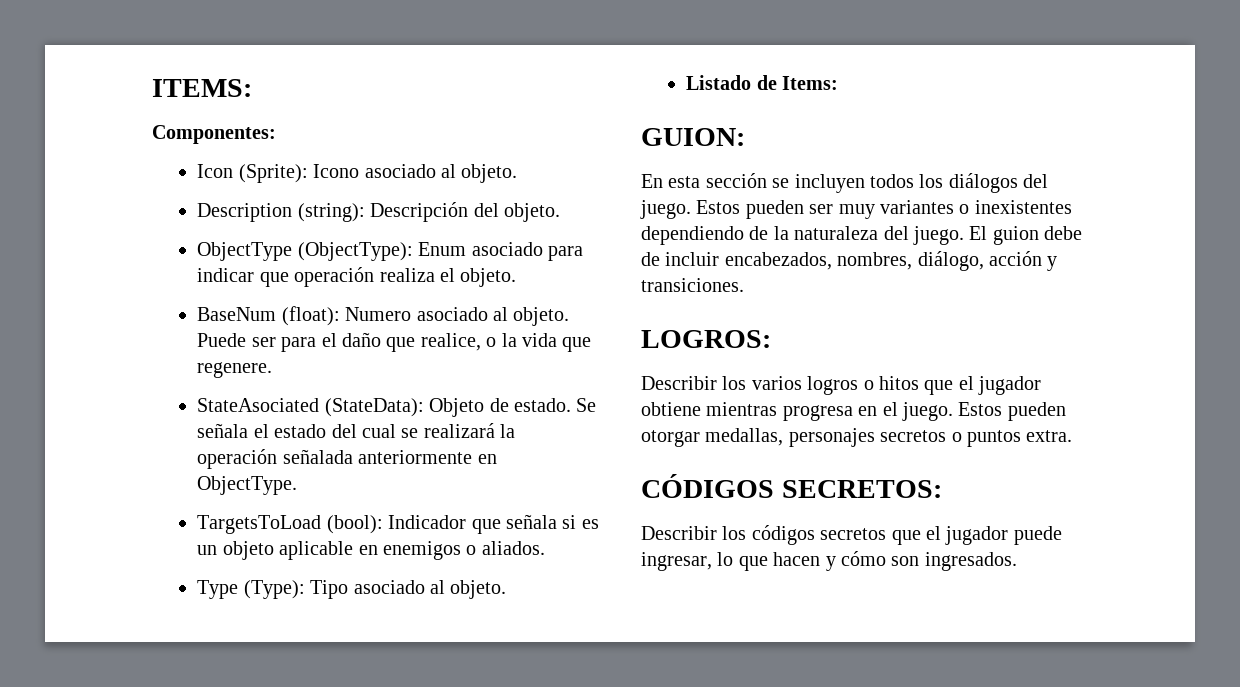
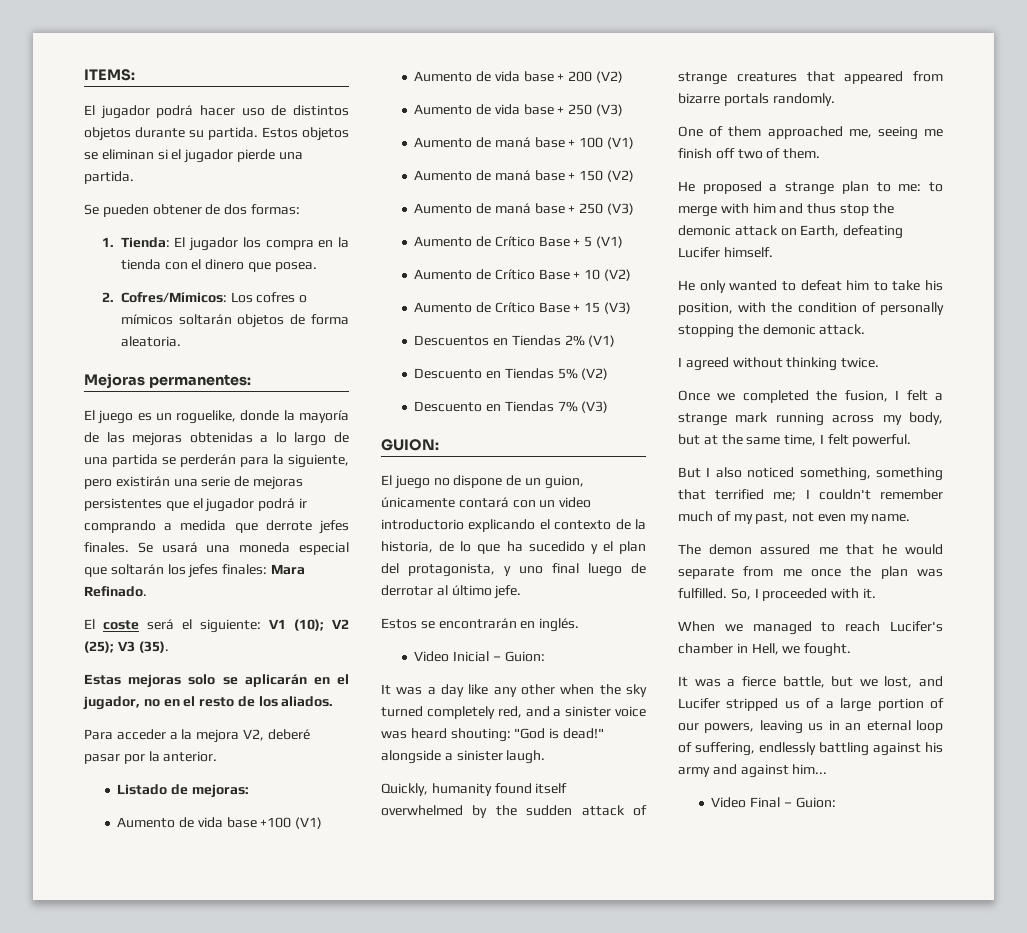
[152,125,276,144] [197,164,518,183] [197,202,561,222] [197,242,584,261] [197,267,517,287] [197,306,570,326] [197,332,592,352] [197,362,273,378] [197,398,597,417] [197,423,516,438] [197,449,497,469] [197,476,298,495] [197,514,599,534] [197,541,545,560] [197,580,507,599] [686,75,839,90] [641,128,745,146] [641,173,1049,193] [640,200,1072,219] [641,226,1083,245] [641,251,1058,271] [641,278,744,292] [641,330,771,348] [641,376,1042,395] [641,402,1066,421] [641,428,1073,447] [641,474,942,498] [641,525,1062,545] [641,551,1017,571] Componentes: // Icon (Sprite): Icono asociado al objeto. // Description (string): Descripción del objeto. // ObjectType (ObjectType): Enum asociado para indicar que operación realiza el objeto. // BaseNum (float): Numero asociado al objeto. Puede ser para el daño que realice, o la vida que regenere. // StateAsociated (StateData): Objeto de estado. Se señala el estado del cual se realizará la operación señalada anteriormente en ObjectType. // TargetsToLoad (bool): Indicador que señala si es un objeto aplicable en enemigos o aliados. // Type (Type): Tipo asociado al objeto. // Listado de Items: // GUION: // En esta sección se incluyen todos los diálogos del juego. Estos pueden ser muy variantes o inexistentes dependiendo de la naturaleza del juego. El guion debe de incluir encabezados, nombres, diálogo, acción y transiciones. // LOGROS: // Describir los varios logros o hitos que el jugador obtiene mientras progresa en el juego. Estos pueden otorgar medallas, personajes secretos o puntos extra. // CÓDIGOS SECRETOS: // Describir los códigos secretos que el jugador puede ingresar, lo que hacen y cómo son ingresados. -> [84,105,349,119] [84,127,349,141] [84,149,303,163] [84,171,134,184] [84,204,300,217] [101,237,349,251] [120,259,317,272] [101,292,308,303] [120,314,349,328] [120,336,181,347] [84,373,251,388] [84,410,349,424] [84,432,350,446] [84,454,349,468] [84,476,303,490] [84,498,307,512] [84,520,349,534] [84,542,349,555] [84,564,305,578] [84,586,147,597] [84,619,349,633] [84,641,169,653] [84,674,349,688] [83,696,334,710] [84,729,310,743] [84,751,218,764] [117,784,249,798] [117,817,323,829] [414,71,623,83] [414,104,623,116] [414,137,634,149] [414,170,634,182] [414,203,634,215] [414,236,623,248] [414,269,631,281] [414,302,631,314] [414,335,616,347] [414,368,609,380] [414,401,609,413] [381,439,439,451] [381,475,584,489] [381,497,592,508] [381,519,646,532] [381,541,646,554] [381,563,646,577] [381,585,522,599] [381,618,580,632] [414,651,545,662] [381,684,647,697] [381,706,646,719] [381,728,604,742] [381,750,546,764] [381,783,568,796] [381,805,647,818] [678,71,943,85] [678,93,835,106] [678,126,943,140] [678,148,821,159] [678,181,943,195] [678,203,894,217] [678,225,904,239] [678,247,773,258] [678,280,943,293] [678,302,944,315] [678,324,866,338] [678,357,880,371] [678,390,943,403] [678,412,943,426] [678,434,912,447] [678,467,943,481] [678,489,943,501] [678,511,911,524] [678,544,943,555] [678,566,943,579] [678,588,876,601] [678,621,943,635] [678,643,852,657] [678,676,943,688] [678,698,944,712] [678,720,943,734] [678,742,943,756] [678,764,828,778] [711,797,836,808] El jugador podrá hacer uso de distintos objetos durante su partida. Estos objetos se eliminan si el jugador pierde una partida. // Se pueden obtener de dos formas: // 1. Tienda: El jugador los compra en la tienda con el dinero que posea. // 2. Cofres/Mímicos: Los cofres o mímicos soltarán objetos de forma aleatoria. // Mejoras permanentes: // El juego es un roguelike, donde la mayoría de las mejoras obtenidas a lo largo de una partida se perderán para la siguiente, pero existirán una serie de mejoras persistentes que el jugador podrá ir comprando a medida que derrote jefes finales. Se usará una moneda especial que soltarán los jefes finales: Mara Refinado. // El coste será el siguiente: V1 (10); V2 (25); V3 (35). // Estas mejoras solo se aplicarán en el jugador, no en el resto de los aliados. // Para acceder a la mejora V2, deberé pasar por la anterior. // Listado de mejoras: // Aumento de vida base +100 (V1) // Aumento de vida base + 200 (V2) // Aumento de vida base + 250 (V3) // Aumento de maná base + 100 (V1) // Aumento de maná base + 150 (V2) // Aumento de maná base + 250 (V3) // Aumento de Crítico Base + 5 (V1) // Aumento de Crítico Base + 10 (V2) // Aumento de Crítico Base + 15 (V3) // Descuentos en Tiendas 2% (V1) // Descuento en Tiendas 5% (V2) // Descuento en Tiendas 7% (V3) // GUION: // El juego no dispone de un guion, únicamente contará con un video introductorio explicando el contexto de la historia, de lo que ha sucedido y el plan del protagonista, y uno final luego de derrotar al último jefe. // Estos se encontrarán en inglés. // Video Inicial – Guion: // It was a day like any other when the sky turned completely red, and a sinister voice was heard shouting: "God is dead!" alongside a sinister laugh. // Quickly, humanity found itself overwhelmed by the sudden attack of strange creatures that appeared from bizarre portals randomly. // One of them approached me, seeing me finish off two of them. // He proposed a strange plan to me: to merge with him and thus stop the demonic attack on Earth, defeating Lucifer himself. // He only wanted to defeat him to take his position, with the condition of personally stopping the demonic attack. // I agreed without thinking twice. // Once we completed the fusion, I felt a strange mark running across my body, but at the same time, I felt powerful. // But I also noticed something, something that terrified me; I couldn't remember much of my past, not even my name. // The demon assured me that he would separate from me once the plan was fulfilled. So, I proceeded with it. // When we managed to reach Lucifer's chamber in Hell, we fought. // It was a fierce battle, but we lost, and Lucifer stripped us of a large portion of our powers, leaving us in an eternal loop of suffering, endlessly battling against his army and against him... // Video Final – Guion:

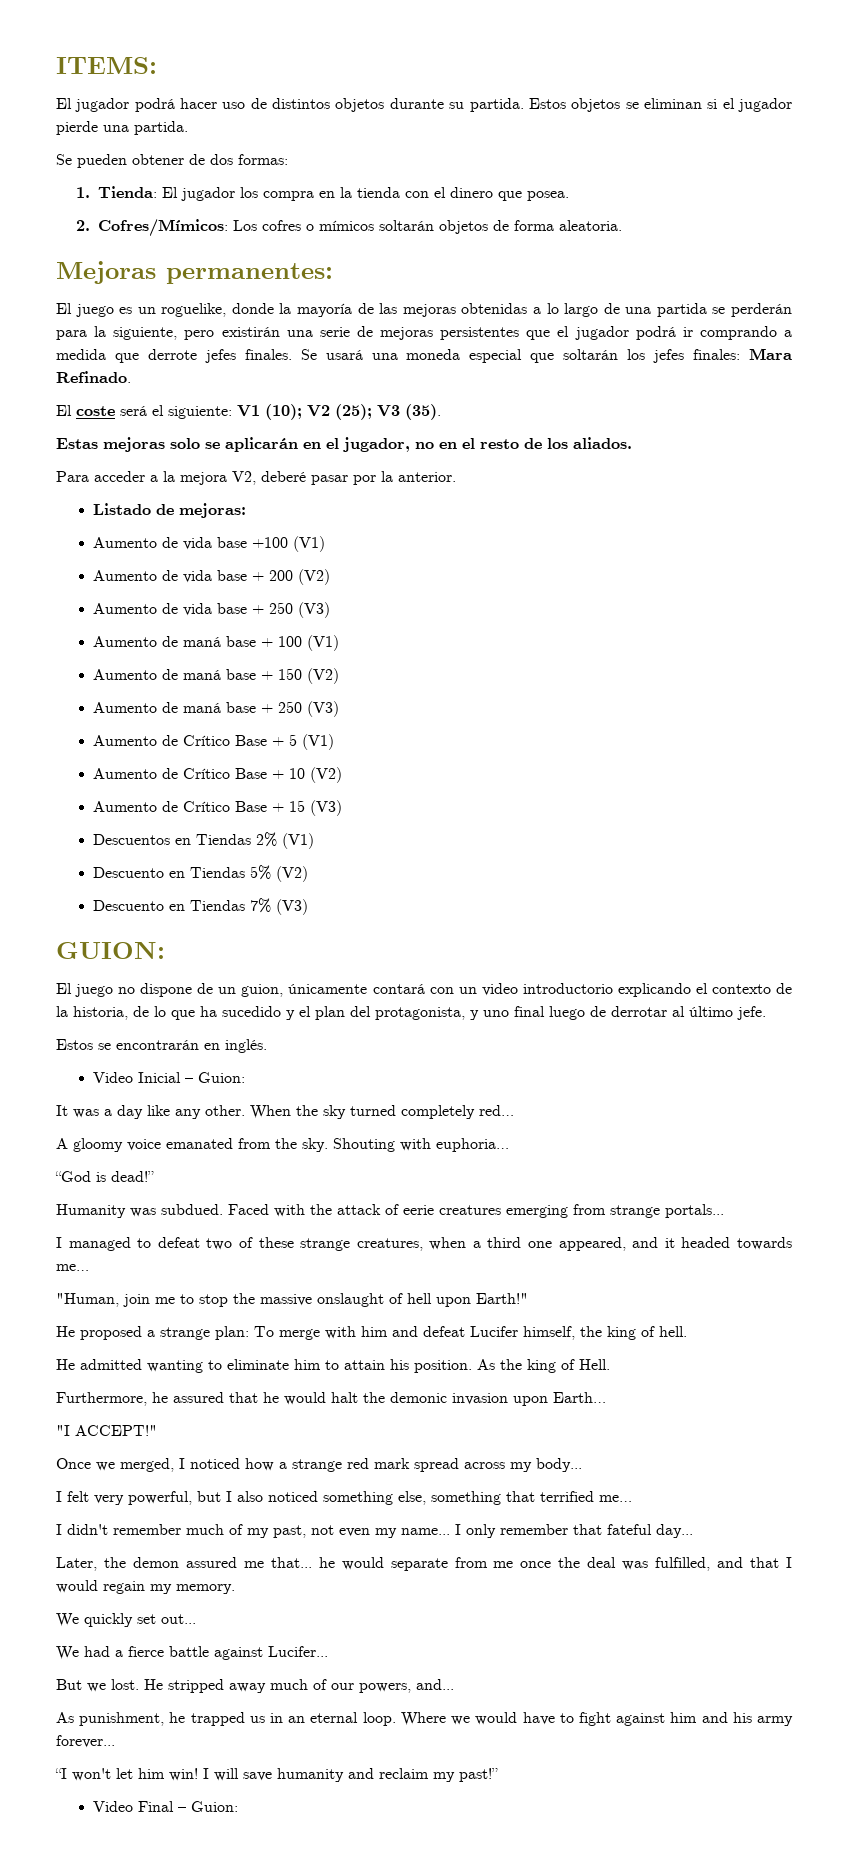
[521,684,595,695] other when -> [205,1105,291,1119] other. When
[497,706,646,718] [381,728,604,742] [381,750,546,764] [381,783,568,796] [381,805,647,818] [678,71,943,85] [678,93,835,106] [678,126,943,140] [678,148,821,159] [678,181,943,195] [678,203,894,217] [678,225,904,239] [678,247,773,258] [678,280,943,293] [678,302,944,315] [678,324,866,338] [678,357,880,371] [678,390,943,403] [678,412,943,426] [678,434,912,447] [678,467,701,478] red, and a sinister voice was heard shouting: "God is dead!" alongside a sinister laugh. // Quickly, humanity found itself overwhelmed by the sudden attack of strange creatures that appeared from bizarre portals randomly. // One of them approached me, seeing me finish off two of them. // He proposed a strange plan to me: to merge with him and thus stop the demonic attack on Earth, defeating Lucifer himself. // He only wanted to defeat him to take his position, with the condition of personally stopping the demonic attack. // I agreed without thinking twice. // Once we completed the fusion, I felt a strange mark running across my body, but at the same time, I felt powerful. // But -> [479,1105,514,1116] [56,1138,509,1152] [55,1171,154,1182] [56,1204,724,1218] [56,1237,792,1251] [56,1264,89,1271] [56,1293,528,1307] [56,1326,687,1340] [56,1359,610,1373] [56,1392,606,1406] [56,1425,157,1436] [56,1458,582,1472] [56,1491,221,1505] red… // A gloomy voice emanated from the sky. Shouting with euphoria… // “God is dead!” // Humanity was subdued. Faced with the attack of eerie creatures emerging from strange portals... // I managed to defeat two of these strange creatures, when a third one appeared, and it headed towards me… // "Human, join me to stop the massive onslaught of hell upon Earth!" // He proposed a strange plan: To merge with him and defeat Lucifer himself, the king of hell. // He admitted wanting to eliminate him to attain his position. As the king of Hell. // Furthermore, he assured that he would halt the demonic invasion upon Earth… // "I ACCEPT!" // Once we merged, I noticed how a strange red mark spread across my body... // I felt very powerful, but
[799,467,871,481] something, -> [323,1491,426,1505] something else,
[773,489,871,501] me; I couldn't -> [599,1495,632,1502] [56,1524,108,1535] me… // I didn't
[871,514,911,522] [678,544,701,555] name. // The -> [401,1524,693,1538] [56,1557,126,1571] name... I only remember that fateful day... // Later, the
[845,544,874,555] that -> [270,1557,312,1568] that...
[880,566,943,579] [678,588,876,601] [678,621,943,635] [678,643,852,657] [678,676,943,688] [678,698,944,712] [678,720,943,734] [678,742,943,756] [678,764,828,778] plan was fulfilled. So, I proceeded with it. // When we managed to reach Lucifer's chamber in Hell, we fought. // It was a fierce battle, but we lost, and Lucifer stripped us of a large portion of our powers, leaving us in an eternal loop of suffering, endlessly battling against his army and against him... -> [587,1557,793,1571] [56,1580,235,1594] [56,1613,196,1627] [56,1646,328,1660] [56,1679,454,1693] [56,1712,794,1726] [56,1735,115,1748] [55,1768,498,1782] deal was fulfilled, and that I would regain my memory. // We quickly set out... // We had a fierce battle against Lucifer... // But we lost. He stripped away much of our powers, and... // As punishment, he trapped us in an eternal loop. Where we would have to fight against him and his army forever... // “I won't let him win! I will save humanity and reclaim my past!”

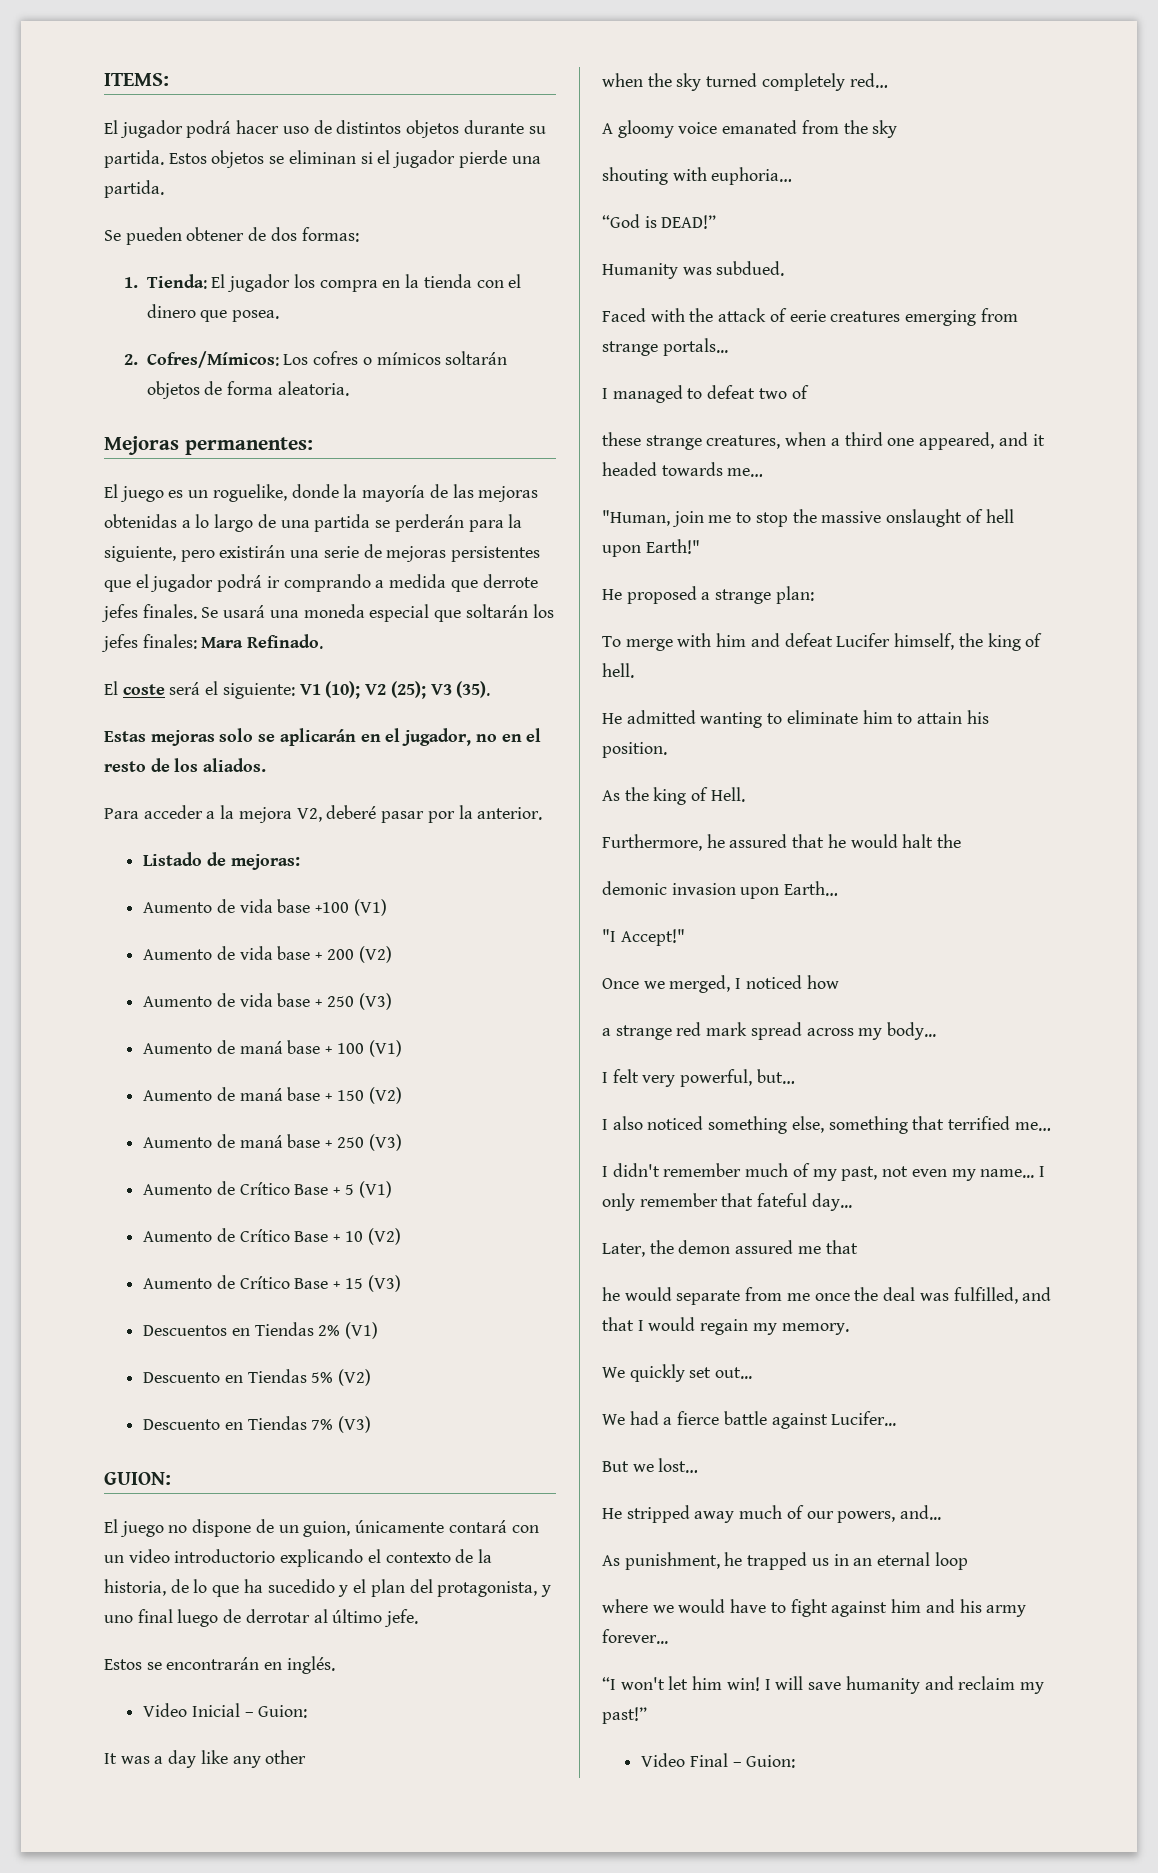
[205,1105,291,1119] other. When -> [265,1750,307,1764] [602,73,643,87] other // when
[302,1138,395,1152] sky. Shouting -> [872,120,898,138] [602,167,668,185] sky // shouting
[111,1171,154,1182] dead!” -> [661,215,717,229] DEAD!”
(223, 1209) none -> (785, 268) //
(253, 1242) none -> (809, 392) //
(249, 1333) none -> (814, 595) //
(472, 1366) none -> (667, 750) //
(385, 1397) none -> (962, 841) //
[75,1425,157,1436] ACCEPT!" -> [620,929,685,946] Accept!"
(274, 1464) none -> (839, 982) //
[197,1491,221,1502] but -> [756,1069,795,1084] but… //
[270,1557,312,1568] that... -> [825,1240,858,1254] that //
[111,1679,139,1690] lost. -> [658,1458,699,1473] lost… //
[362,1712,446,1726] loop. Where -> [934,1552,968,1570] [602,1599,648,1613] loop // where

